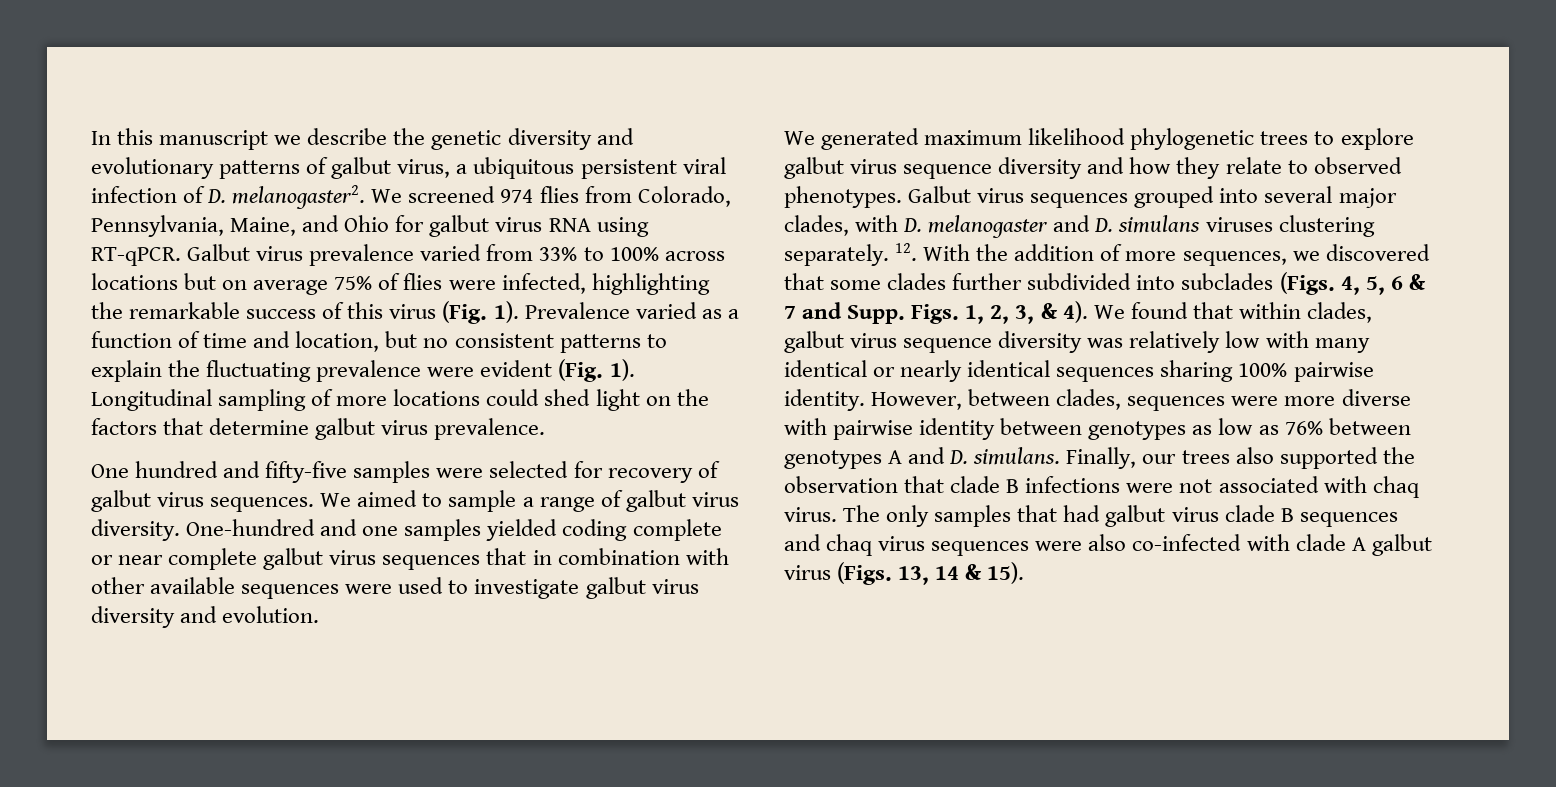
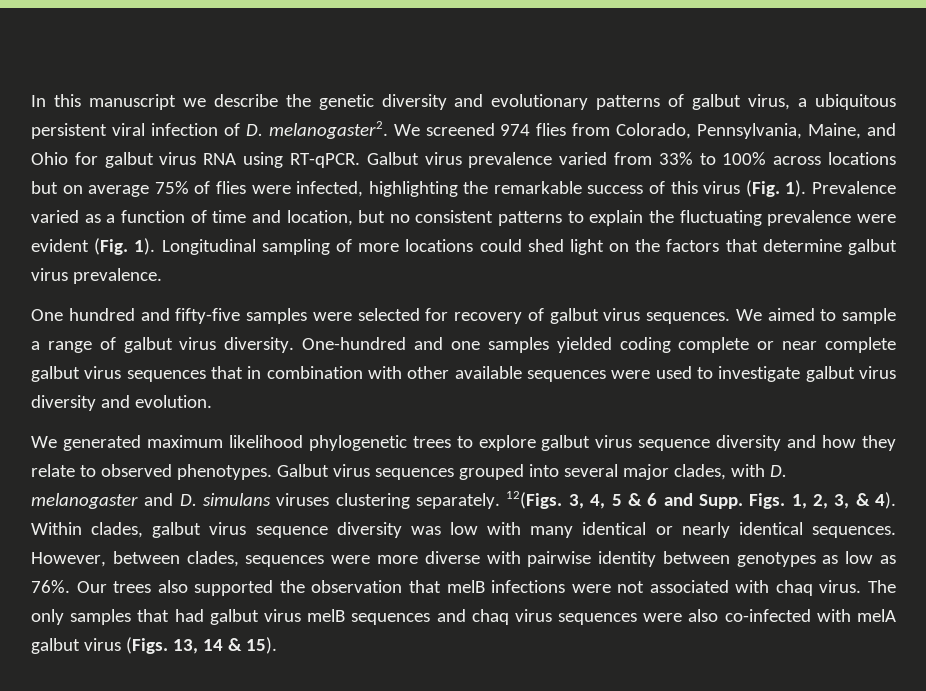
[895,243,1430,266] [784,272,1426,295] [784,306,796,319] 12. With the addition of more sequences, we discovered that some clades further subdivided into subclades (Figs. 4, 5, 6 & 7 -> [506,491,658,509] 12(Figs. 3, 4, 5 & 6
[1093,302,1301,319] We found that within -> [31,522,82,535] Within
[1129,331,1221,353] relatively -> (441, 530) none
[1056,360,1374,382] [784,389,865,411] sequences sharing 100% pairwise identity. -> [812,526,896,538] sequences.
[1284,418,1411,435] [784,447,1177,469] 76% between genotypes A and D. simulans. Finally, our -> [31,580,107,593] 76%. Our
[950,476,1020,493] clade B -> [446,580,485,593] melB
[1224,505,1294,522] clade B -> [307,609,346,622] melB
[1295,534,1366,551] clade A -> [857,609,896,622] melA

